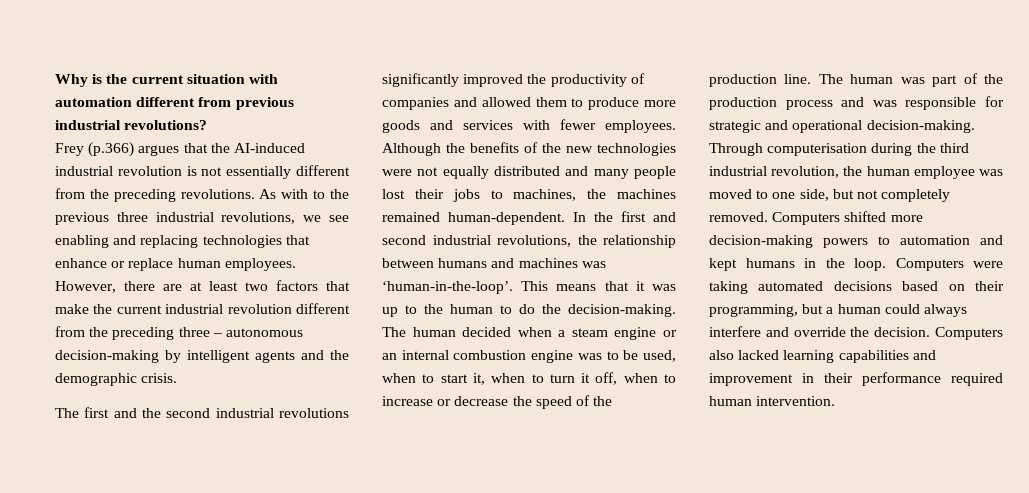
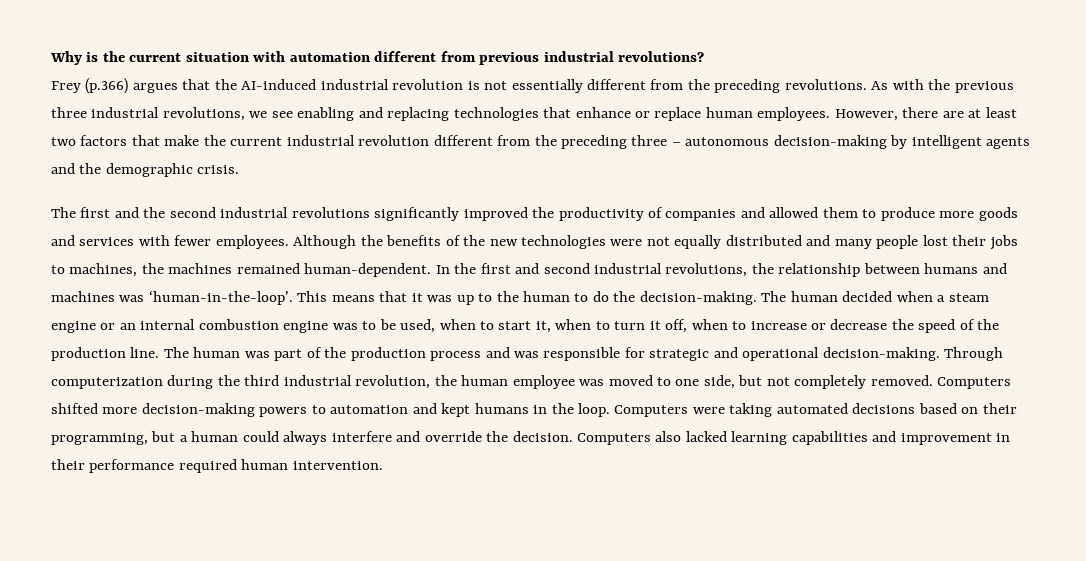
[313,190,326,199] to -> (924, 84) none
[767,143,868,156] computerisation -> [51,377,163,389] computerization

